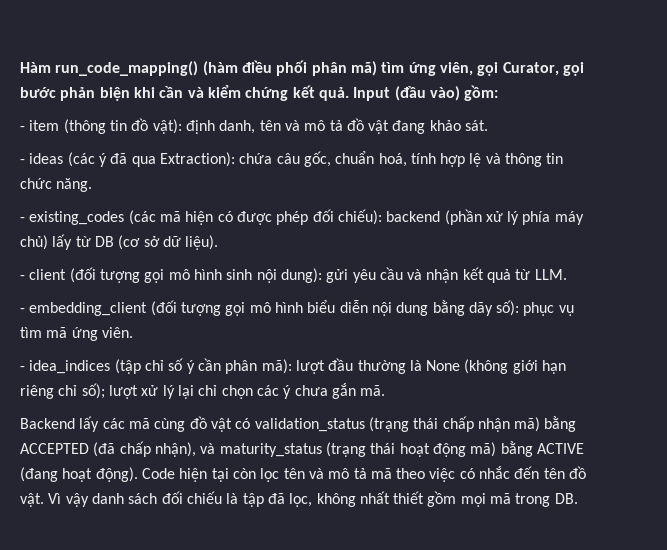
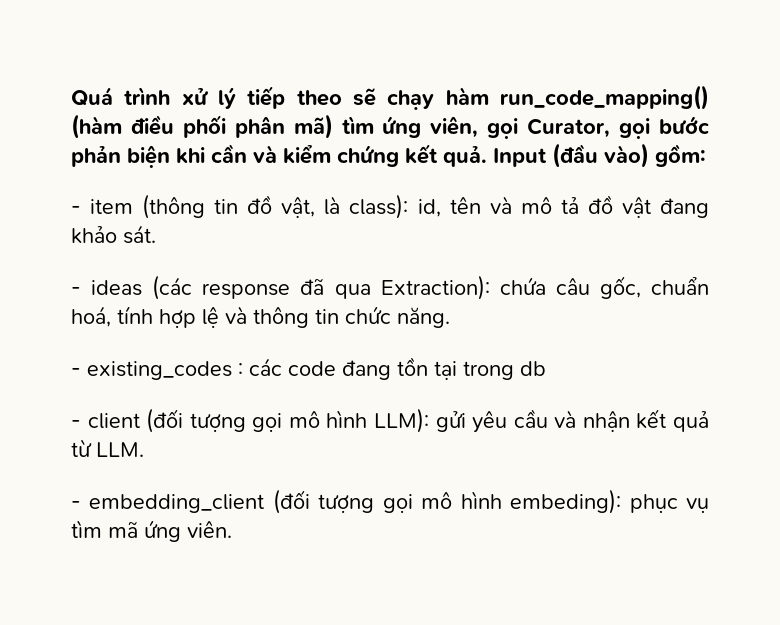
[20,62,51,73] Hàm -> [71,86,489,110] Quá trình xử lý tiếp theo sẽ chạy hàm
[152,119,256,134] vật): định danh, -> [281,194,441,219] vật, là class): id,
[98,153,107,167] ý -> [202,283,291,299] response
[128,209,584,225] [20,234,219,250] (các mã hiện có được phép đối chiếu): backend (phần xử lý phía máy chủ) lấy từ DB (cơ sở dữ liệu). -> [238,357,546,380] : các code đang tồn tại trong db
[226,268,322,283] sinh nội dung): -> [374,408,429,433] LLM):
[307,300,520,316] biểu diễn nội dung bằng dãy số): -> [510,489,622,514] embeding):
[20,358,567,374] [20,383,386,399] [20,416,577,432] [20,441,584,457] [20,466,587,482] [20,491,578,507] // - idea_indices (tập chỉ số ý cần phân mã): lượt đầu thường là None (không giới hạn riêng chỉ số); lượt xử lý lại chỉ chọn các ý chưa gắn mã. // Backend lấy các mã cùng đồ vật có validation_status (trạng thái chấp nhận mã) bằng ACCEPTED (đã chấp nhận), và maturity_status (trạng thái hoạt động mã) bằng ACTIVE (đang hoạt động). Code hiện tại còn lọc tên và mô tả mã theo việc có nhắc đến tên đồ vật. Vì vậy danh sách đối chiếu là tập đã lọc, không nhất thiết gồm mọi mã trong DB. -> (232, 529) none

